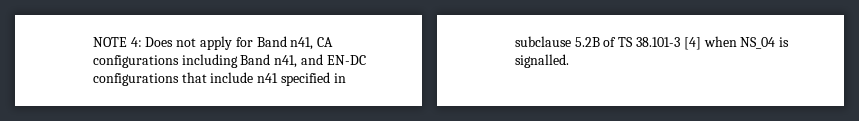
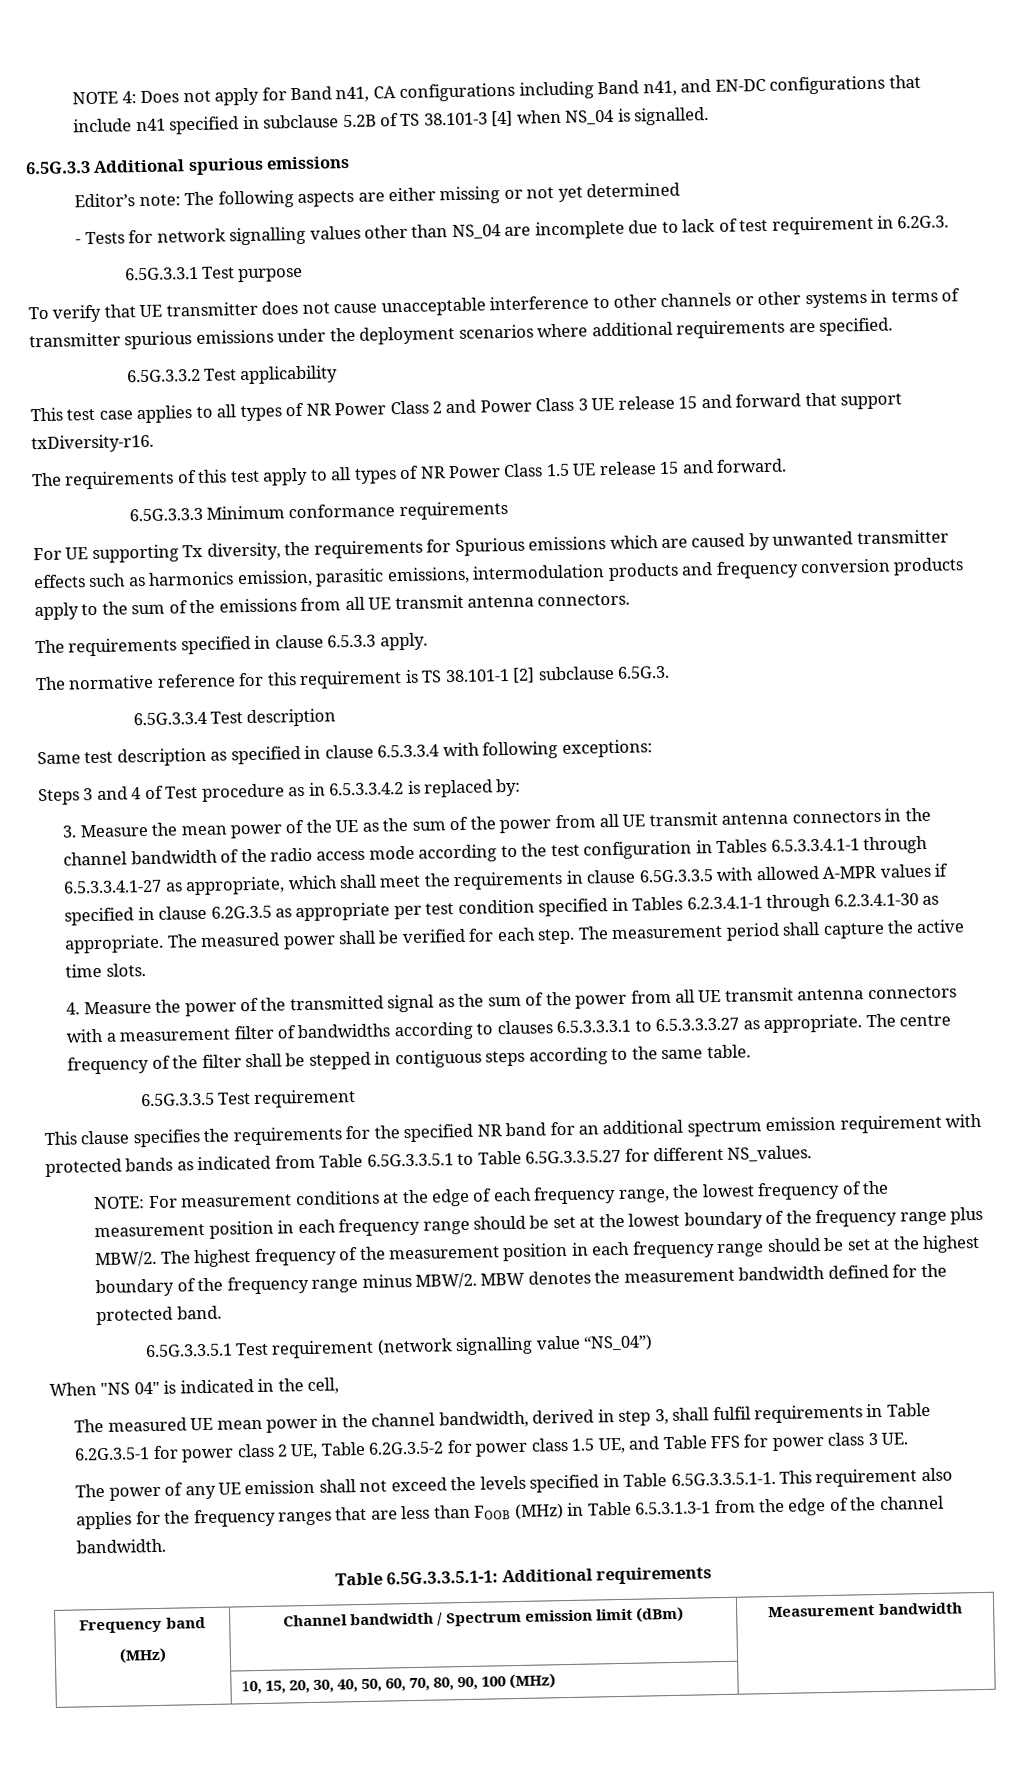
(569, 61) none -> [25,155,351,176] [74,182,681,209] [75,215,950,246] [124,266,304,283] [28,288,961,323] [29,317,894,350] [125,365,339,385] [30,392,903,424] [31,433,154,454] [31,458,788,490] [128,500,508,522] [33,529,949,564] [33,557,965,589] [34,593,631,621] [35,632,428,657] [35,665,671,691] [132,708,337,728] [37,739,653,767] [38,778,522,806] [62,807,931,839] [63,835,928,866] [63,863,948,896] [64,893,939,926] [64,919,966,954] [65,963,146,978] [66,986,957,1017] [66,1013,951,1043] [67,1044,751,1075] [140,1089,357,1108] [44,1113,983,1148] [45,1145,813,1178] [93,1180,890,1210] [94,1206,984,1239] [95,1234,981,1268] [95,1263,947,1298] [96,1305,222,1326] [144,1334,654,1359] [49,1377,340,1397] [74,1402,931,1433] [74,1432,909,1463] [75,1467,953,1501] [76,1495,944,1530] [76,1538,167,1554] [334,1566,713,1586] [79,1617,206,1634] [119,1647,167,1664] [283,1606,684,1627] [768,1602,963,1618] [240,1673,557,1695] // 6.5G.3.3 Additional spurious emissions // Editor’s note: The following aspects are either missing or not yet determined // - Tests for network signalling values other than NS_04 are incomplete due to lack of test requirement in 6.2G.3. // 6.5G.3.3.1 Test purpose // To verify that UE transmitter does not cause unacceptable interference to other channels or other systems in terms of transmitter spurious emissions under the deployment scenarios where additional requirements are specified. // 6.5G.3.3.2 Test applicability // This test case applies to all types of NR Power Class 2 and Power Class 3 UE release 15 and forward that support txDiversity-r16. // The requirements of this test apply to all types of NR Power Class 1.5 UE release 15 and forward. // 6.5G.3.3.3 Minimum conformance requirements // For UE supporting Tx diversity, the requirements for Spurious emissions which are caused by unwanted transmitter effects such as harmonics emission, parasitic emissions, intermodulation products and frequency conversion products apply to the sum of the emissions from all UE transmit antenna connectors. // The requirements specified in clause 6.5.3.3 apply. // The normative reference for this requirement is TS 38.101-1 [2] subclause 6.5G.3. // 6.5G.3.3.4 Test description // Same test description as specified in clause 6.5.3.3.4 with following exceptions: // Steps 3 and 4 of Test procedure as in 6.5.3.3.4.2 is replaced by: // 3. Measure the mean power of the UE as the sum of the power from all UE transmit antenna connectors in the channel bandwidth of the radio access mode according to the test configuration in Tables 6.5.3.3.4.1-1 through 6.5.3.3.4.1-27 as appropriate, which shall meet the requirements in clause 6.5G.3.3.5 with allowed A-MPR values if specified in clause 6.2G.3.5 as appropriate per test condition specified in Tables 6.2.3.4.1-1 through 6.2.3.4.1-30 as appropriate. The measured power shall be verified for each step. The measurement period shall capture the active time slots. // 4. Measure the power of the transmitted signal as the sum of the power from all UE transmit antenna connectors with a measurement filter of bandwidths according to clauses 6.5.3.3.3.1 to 6.5.3.3.3.27 as appropriate. The centre frequency of the filter shall be stepped in contiguous steps according to the same table. // 6.5G.3.3.5 Test requirement // This clause specifies the requirements for the specified NR band for an additional spectrum emission requirement with protected bands as indicated from Table 6.5G.3.3.5.1 to Table 6.5G.3.3.5.27 for different NS_values. // NOTE: For measurement conditions at the edge of each frequency range, the lowest frequency of the measurement position in each frequency range should be set at the lowest boundary of the frequency range plus MBW/2. The highest frequency of the measurement position in each frequency range should be set at the highest boundary of the frequency range minus MBW/2. MBW denotes the measurement bandwidth defined for the protected band. // 6.5G.3.3.5.1 Test requirement (network signalling value “NS_04”) // When "NS 04" is indicated in the cell, // The measured UE mean power in the channel bandwidth, derived in step 3, shall fulfil requirements in Table 6.2G.3.5-1 for power class 2 UE, Table 6.2G.3.5-2 for power class 1.5 UE, and Table FFS for power class 3 UE. // The power of any UE emission shall not exceed the levels specified in Table 6.5G.3.3.5.1-1. This requirement also applies for the frequency ranges that are less than FOOB (MHz) in Table 6.5.3.1.3-1 from the edge of the channel bandwidth. // Table 6.5G.3.3.5.1-1: Additional requirements // Frequency band // (MHz) | Channel bandwidth / Spectrum emission limit (dBm) | Measurement bandwidth // | 10, 15, 20, 30, 40, 50, 60, 70, 80, 90, 100 (MHz) |

